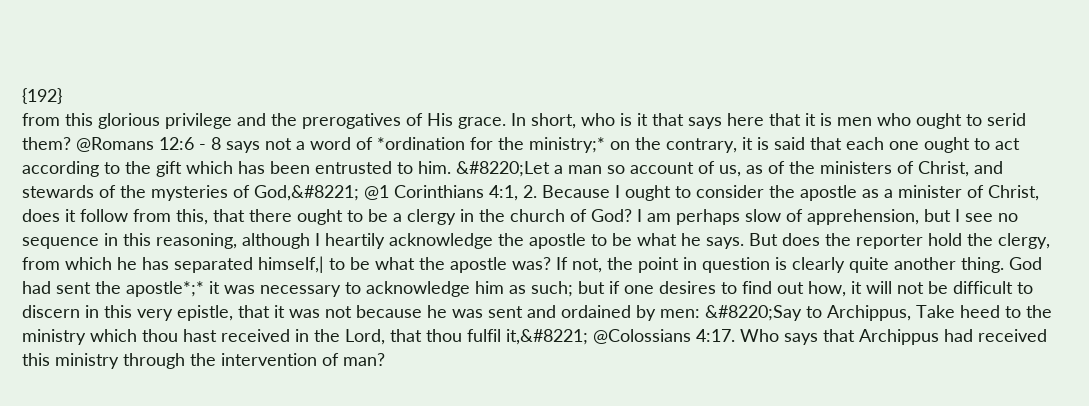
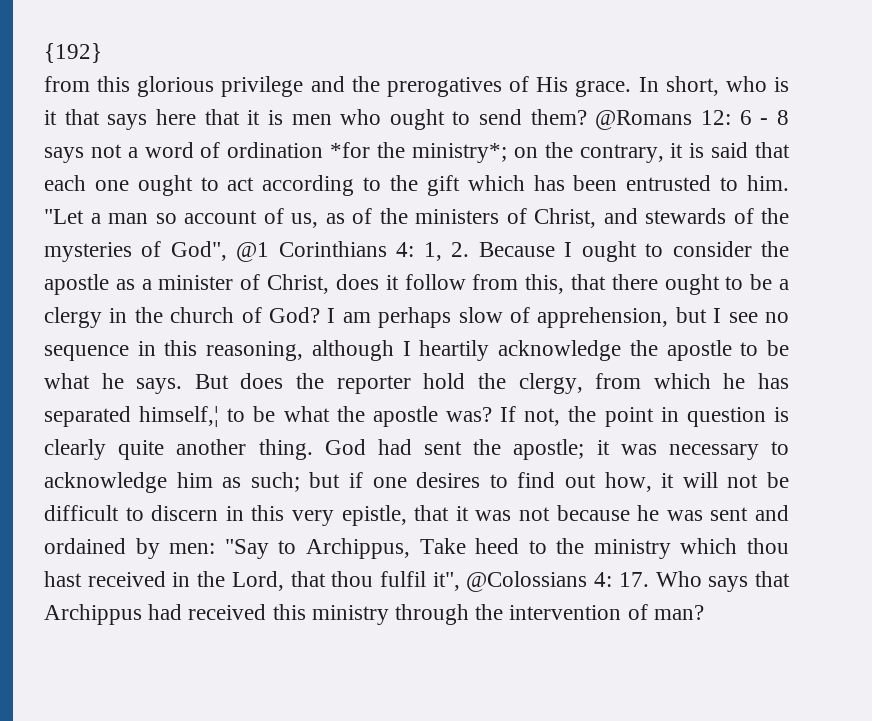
[987,113,1026,126] serid -> [479,109,523,125] send
[159,137,194,150] 12:6 -> [701,110,752,125] 12: 6
[377,137,605,153] *ordination for the ministry;* -> [227,142,507,163] ordination *for the ministry*;
[456,161,550,177] &#8220;Let -> [44,209,84,224] "Let
[254,185,359,201] God,&#8221; -> [170,241,227,261] God",
[489,185,518,201] 4:1, -> [396,242,442,261] 4: 1,
[258,256,324,273] himself,| -> [139,406,220,427] himself,¦
[126,281,204,297] apostle*;* -> [513,439,585,460] apostle;
[705,305,802,321] &#8220;Say -> [224,539,269,559] "Say
[506,329,735,345] it,&#8221; @Colossians 4:17. -> [432,571,649,592] it", @Colossians 4: 17.

